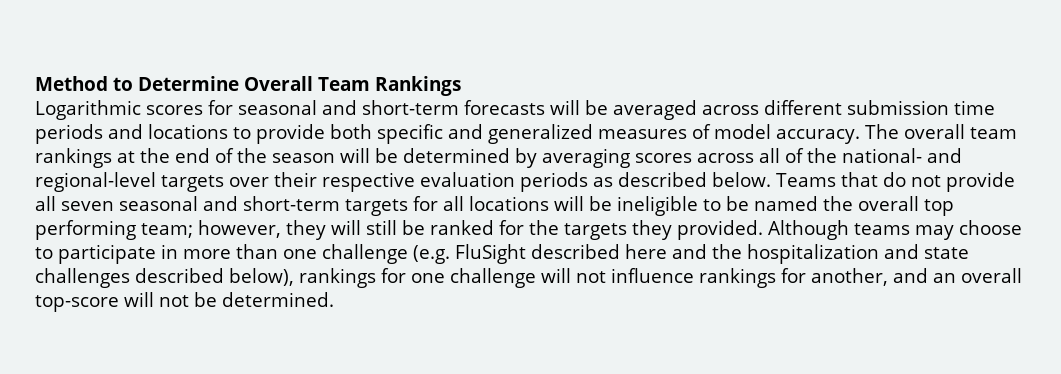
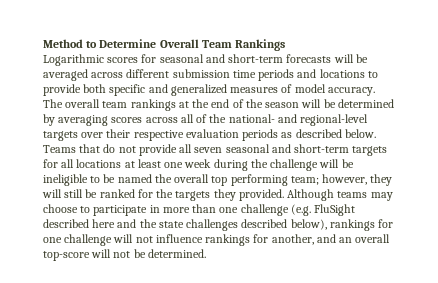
(549, 203) none -> [124,159,319,171] at least one week during the challenge
[747,244,919,264] hospitalization and -> (157, 223) none

